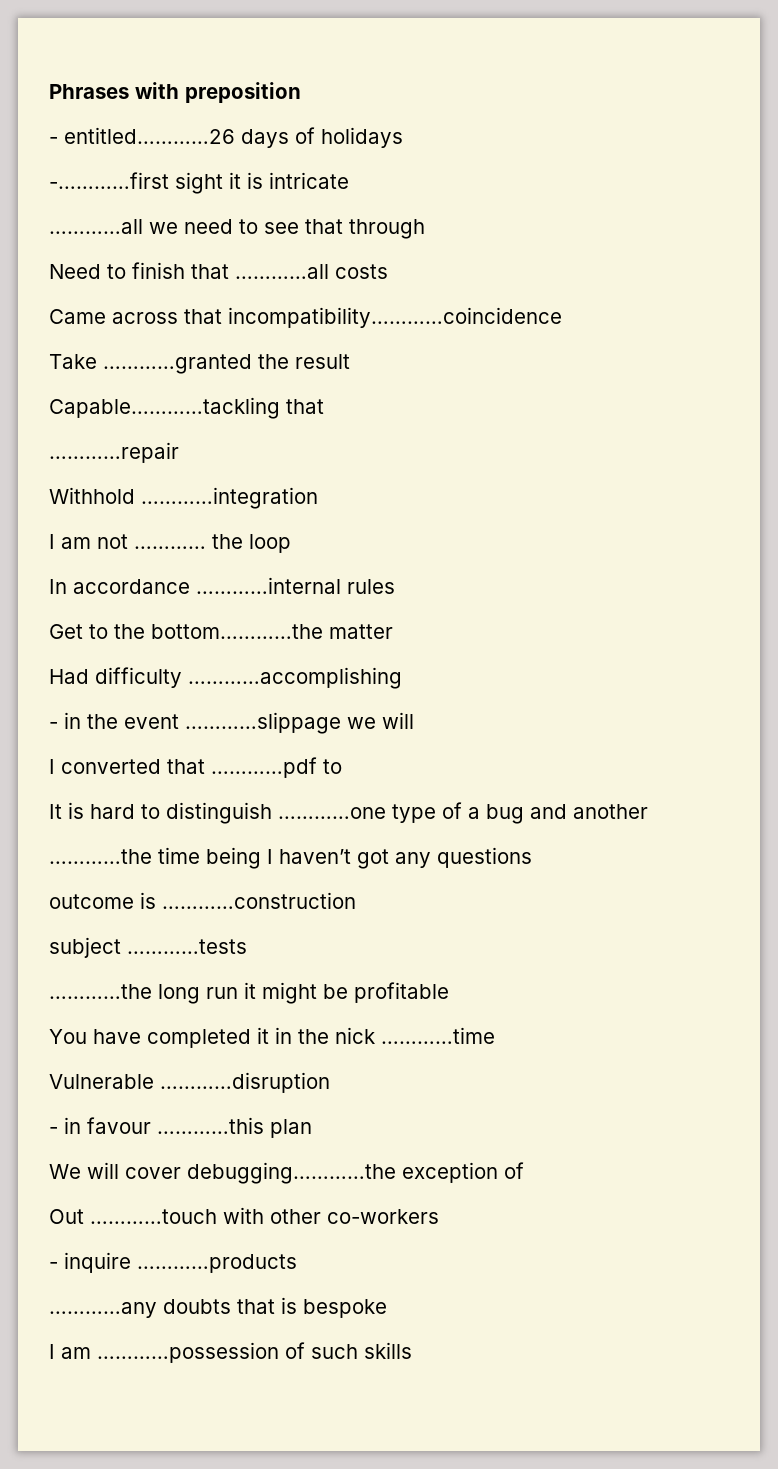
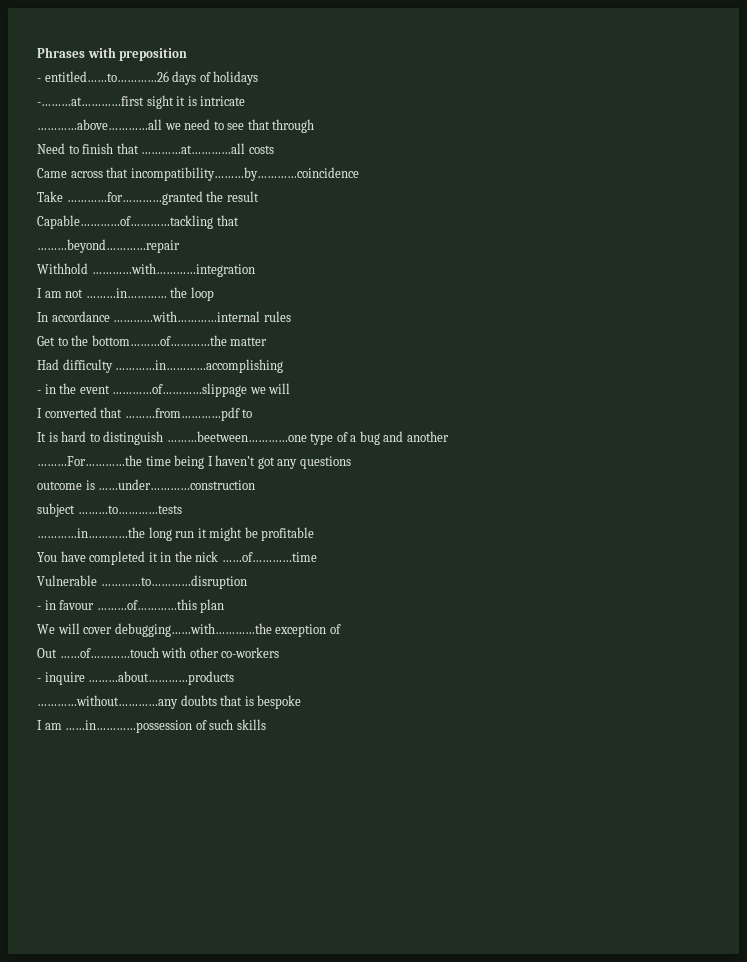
[64,127,235,144] entitled…………26 -> [44,71,169,82] entitled……to…………26
[49,172,169,189] -…………first -> [37,96,144,106] -………at…………first
[49,219,143,234] …………all -> [37,119,162,130] …………above…………all
[235,264,329,279] …………all -> [141,143,246,154] …………at…………all
[228,307,562,328] incompatibility…………coincidence -> [130,167,359,181] incompatibility………by…………coincidence
[103,354,252,374] …………granted -> [66,191,203,205] …………for…………granted
[49,397,280,419] Capable…………tackling -> [37,215,213,229] Capable…………of…………tackling
[49,442,179,463] …………repair -> [37,239,180,253] ………beyond…………repair
[141,487,318,509] …………integration -> [91,263,255,277] …………with…………integration
[134,546,206,549] ………… -> [85,288,167,298] ………in…………
[196,577,341,594] …………internal -> [113,311,261,322] …………with…………internal
[151,624,323,639] bottom…………the -> [91,335,227,346] bottom………of…………the
[188,667,402,689] …………accomplishing -> [115,359,284,373] …………in…………accomplishing
[185,712,341,734] …………slippage -> [112,383,248,397] …………of…………slippage
[211,757,317,778] …………pdf -> [124,407,240,421] ………from…………pdf
[278,807,386,819] …………one -> [166,431,307,442] ………beetween…………one
[49,849,152,864] …………the -> [37,455,142,466] ………For…………the
[162,892,356,909] …………construction -> [98,479,256,490] ……under…………construction
[127,939,247,954] [49,984,152,999] …………tests // …………the -> [77,505,182,514] [37,527,145,538] ………to…………tests // …………in…………the
[381,1027,495,1044] …………time -> [221,552,317,562] ……of…………time
[160,1072,330,1093] …………disruption -> [100,575,247,589] …………to…………disruption
[157,1117,264,1134] …………this -> [96,599,197,610] ………of…………this
[187,1162,396,1184] debugging…………the -> [114,623,272,637] debugging……with…………the
[90,1209,217,1224] …………touch -> [59,647,159,658] ……of…………touch
[137,1254,297,1273] [49,1302,157,1318] …………products // …………any -> [88,671,235,685] [37,695,178,709] ………about…………products // …………without…………any
[97,1342,279,1363] …………possession -> [65,720,193,733] ……in…………possession

